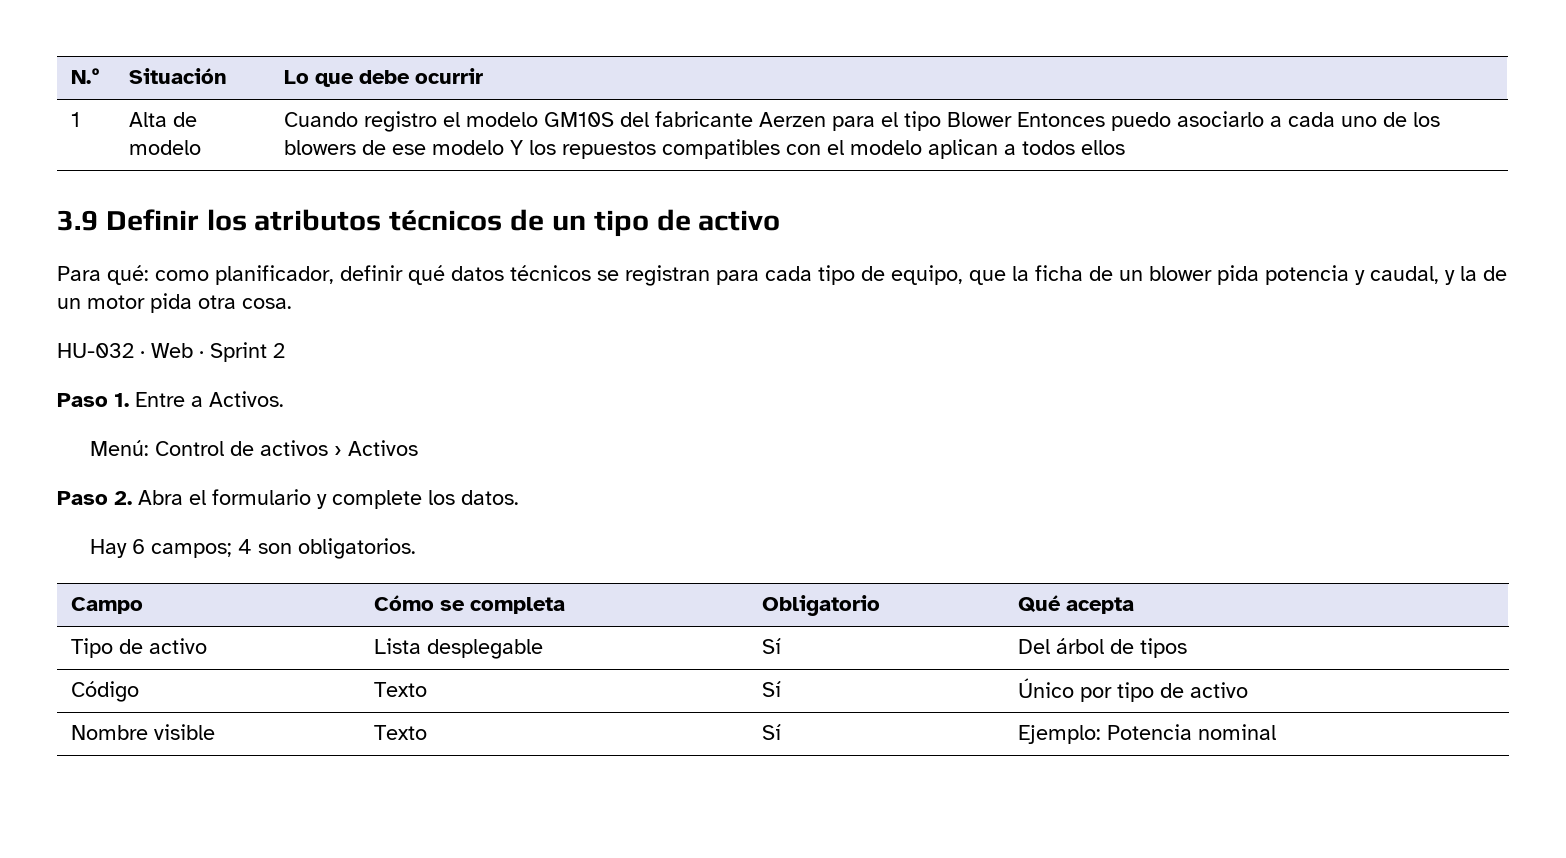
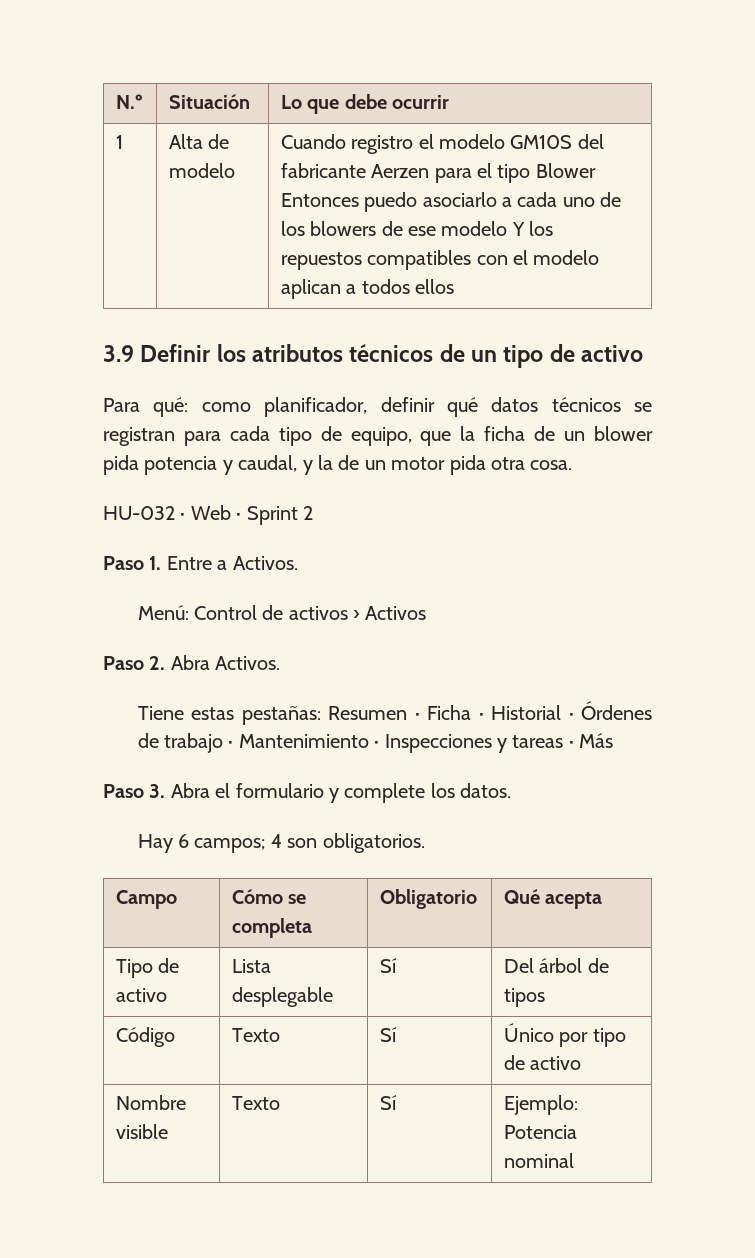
(183, 497) none -> [215,656,281,670] [137,701,653,725] [137,733,614,753] [103,783,210,798] Activos. // Tiene estas pestañas: Resumen · Ficha · Historial · Órdenes de trabajo · Mantenimiento · Inspecciones y tareas · Más // Paso 3. Abra

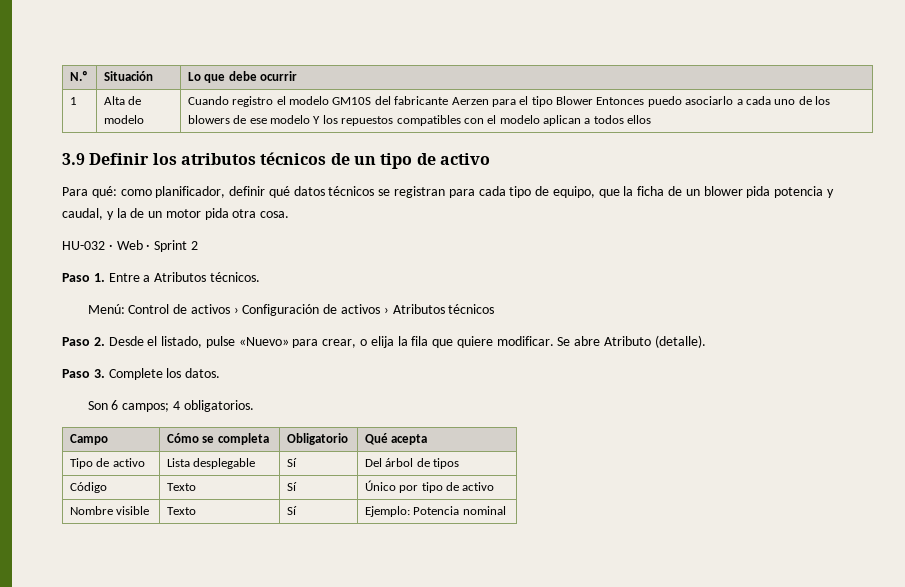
[232,556,298,570] Activos. -> [154,272,260,282] Atributos técnicos.
[364,606,426,620] [103,655,281,670] [137,701,653,725] [137,733,614,753] [103,783,426,803] Activos // Paso 2. Abra Activos. // Tiene estas pestañas: Resumen · Ficha · Historial · Órdenes de trabajo · Mantenimiento · Inspecciones y tareas · Más // Paso 3. Abra el formulario y complete -> [242,304,495,316] [62,335,706,348] [62,368,163,380] Configuración de activos › Atributos técnicos // Paso 2. Desde el listado, pulse «Nuevo» para crear, o elija la fila que quiere modificar. Se abre Atributo (detalle). // Paso 3. Complete
[137,834,173,853] Hay -> [87,401,108,410] Son
[287,838,318,848] son -> (180, 405) none

